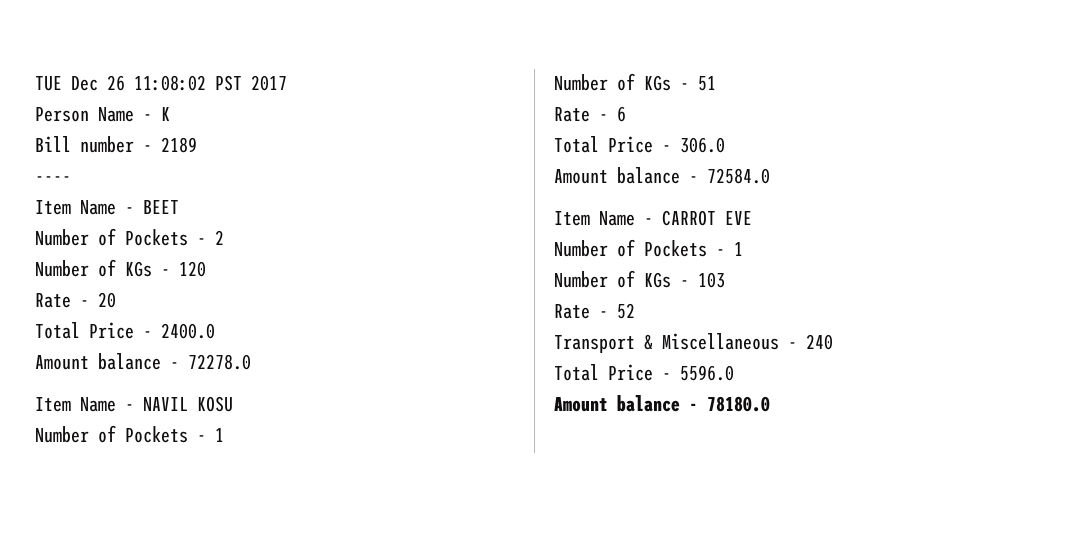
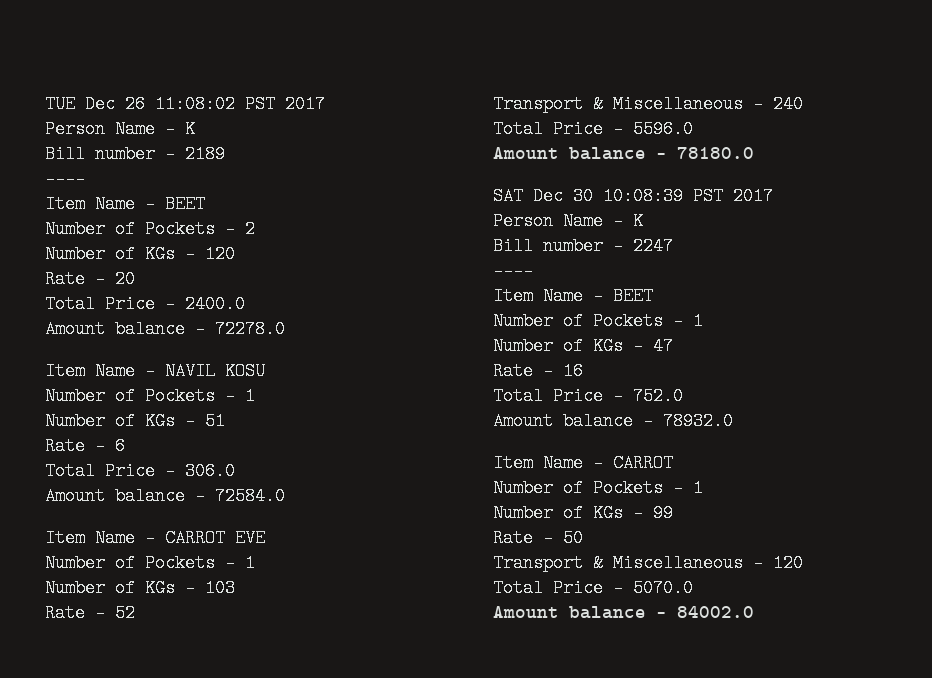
(770, 404) none -> [493,187,773,205] [493,212,643,230] [493,237,673,255] [493,262,533,280] [493,287,653,305] [493,312,703,330] [493,337,673,355] [493,362,583,380] [493,387,683,405] [493,412,733,430] [493,454,673,472] [493,479,703,497] [493,504,673,522] [493,529,583,547] [493,554,803,572] [493,579,693,597] [493,606,754,619] // SAT Dec 30 10:08:39 PST 2017 // Person Name - K // Bill number - 2247 // ---- // Item Name - BEET // Number of Pockets - 1 // Number of KGs - 47 // Rate - 16 // Total Price - 752.0 // Amount balance - 78932.0 // Item Name - CARROT // Number of Pockets - 1 // Number of KGs - 99 // Rate - 50 // Transport & Miscellaneous - 120 // Total Price - 5070.0 // Amount balance - 84002.0

